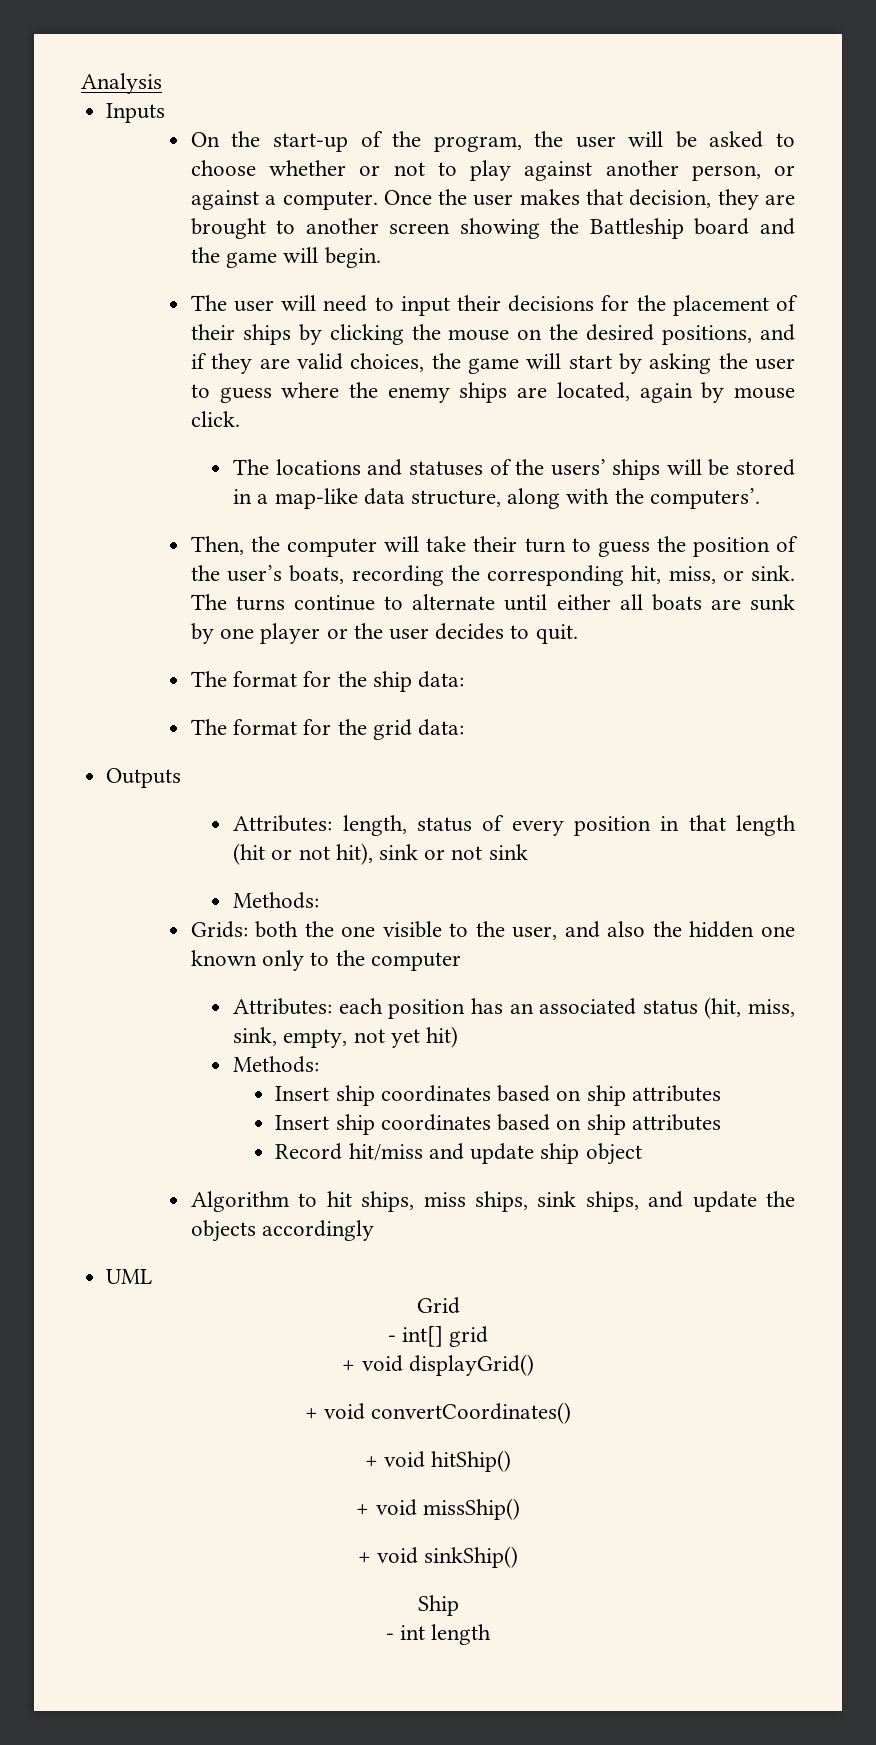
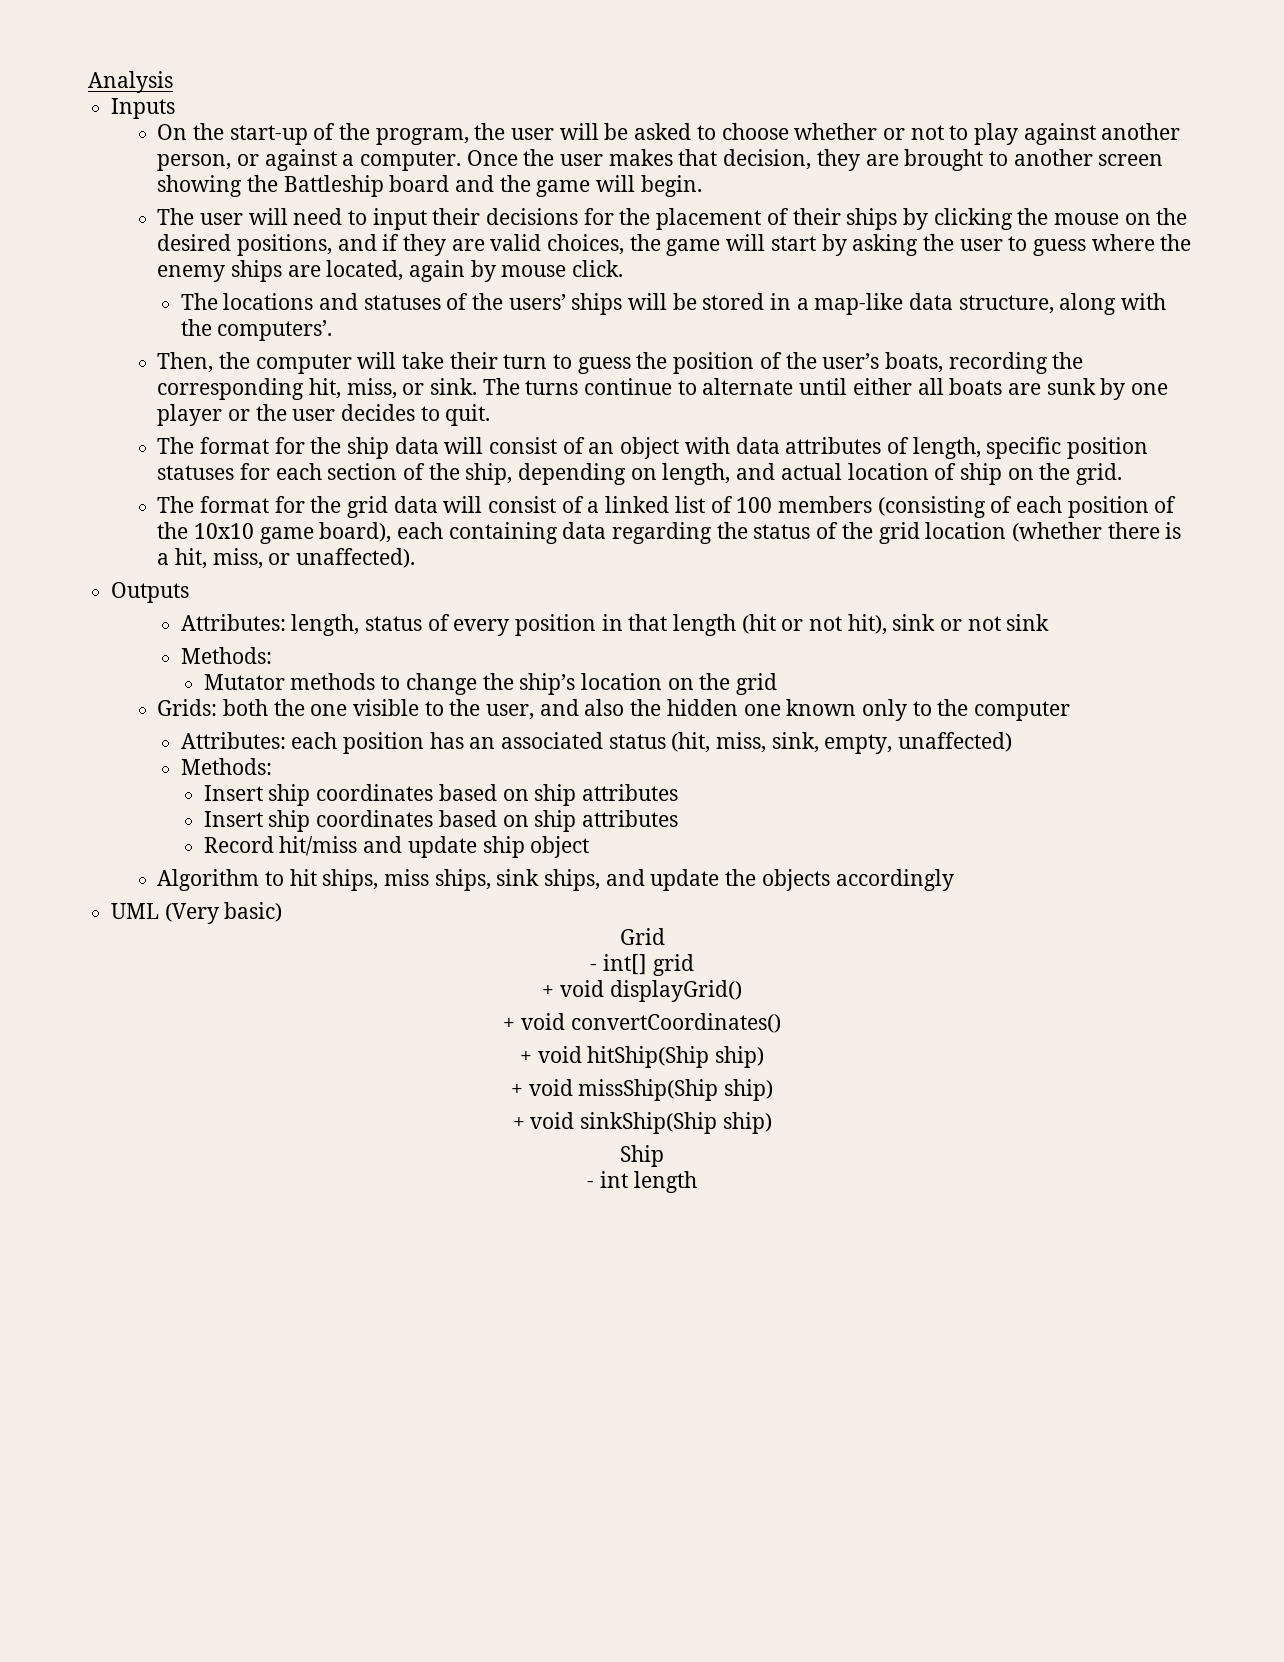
[417,671,464,688] data: -> [394,437,1148,459] [157,463,1122,485] data will consist of an object with data attributes of length, specific position statuses for each section of the ship, depending on length, and actual location of ship on the grid.
[417,719,464,736] data: -> [393,496,1177,518] [157,522,1182,544] [157,548,416,569] data will consist of a linked list of 100 members (consisting of each position of the 10x10 game board), each containing data regarding the status of the grid location (whether there is a hit, miss, or unaffected).
(320, 900) none -> [203,673,777,695] // Mutator methods to change the ship’s location on the grid
[353,1026,459,1048] not yet hit) -> [898,732,1013,752] unaffected)
(153, 1276) none -> [164,902,283,924] (Very basic)
[431,1450,512,1472] [356,1498,520,1520] [357,1546,519,1568] hitShip() // + void missShip() // + void sinkShip() -> [587,1046,765,1068] [510,1079,774,1101] [512,1112,772,1134] hitShip(Ship ship) // + void missShip(Ship ship) // + void sinkShip(Ship ship)

